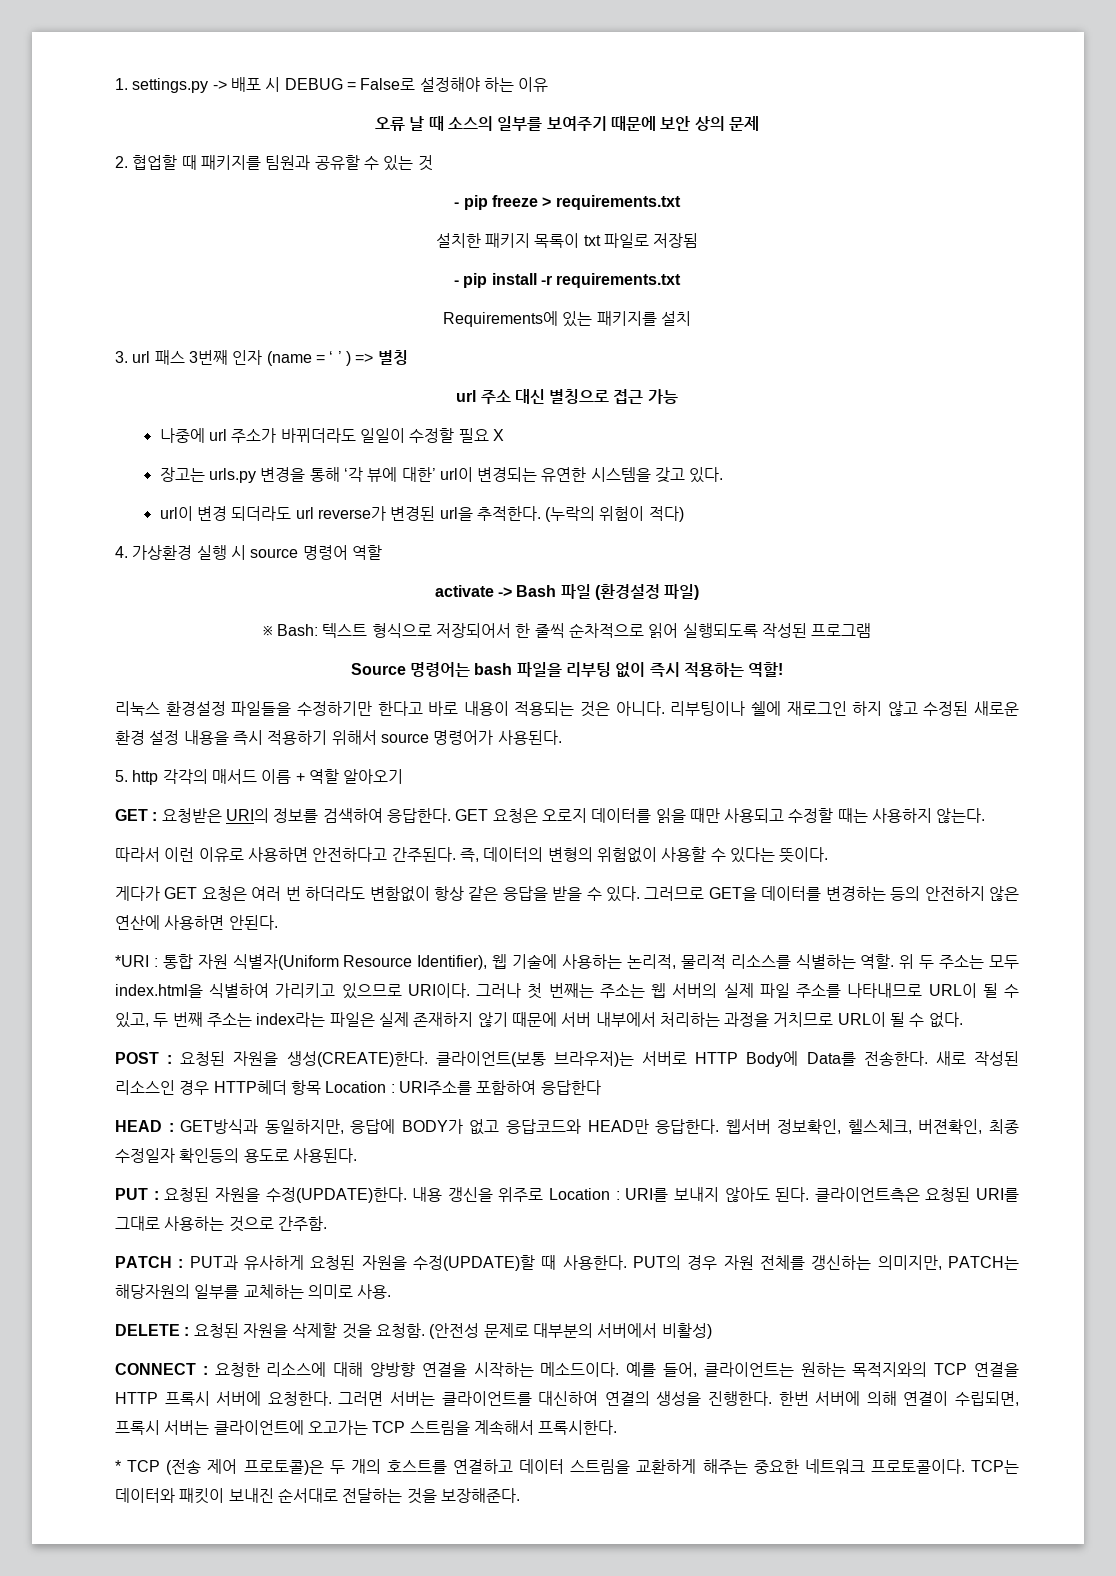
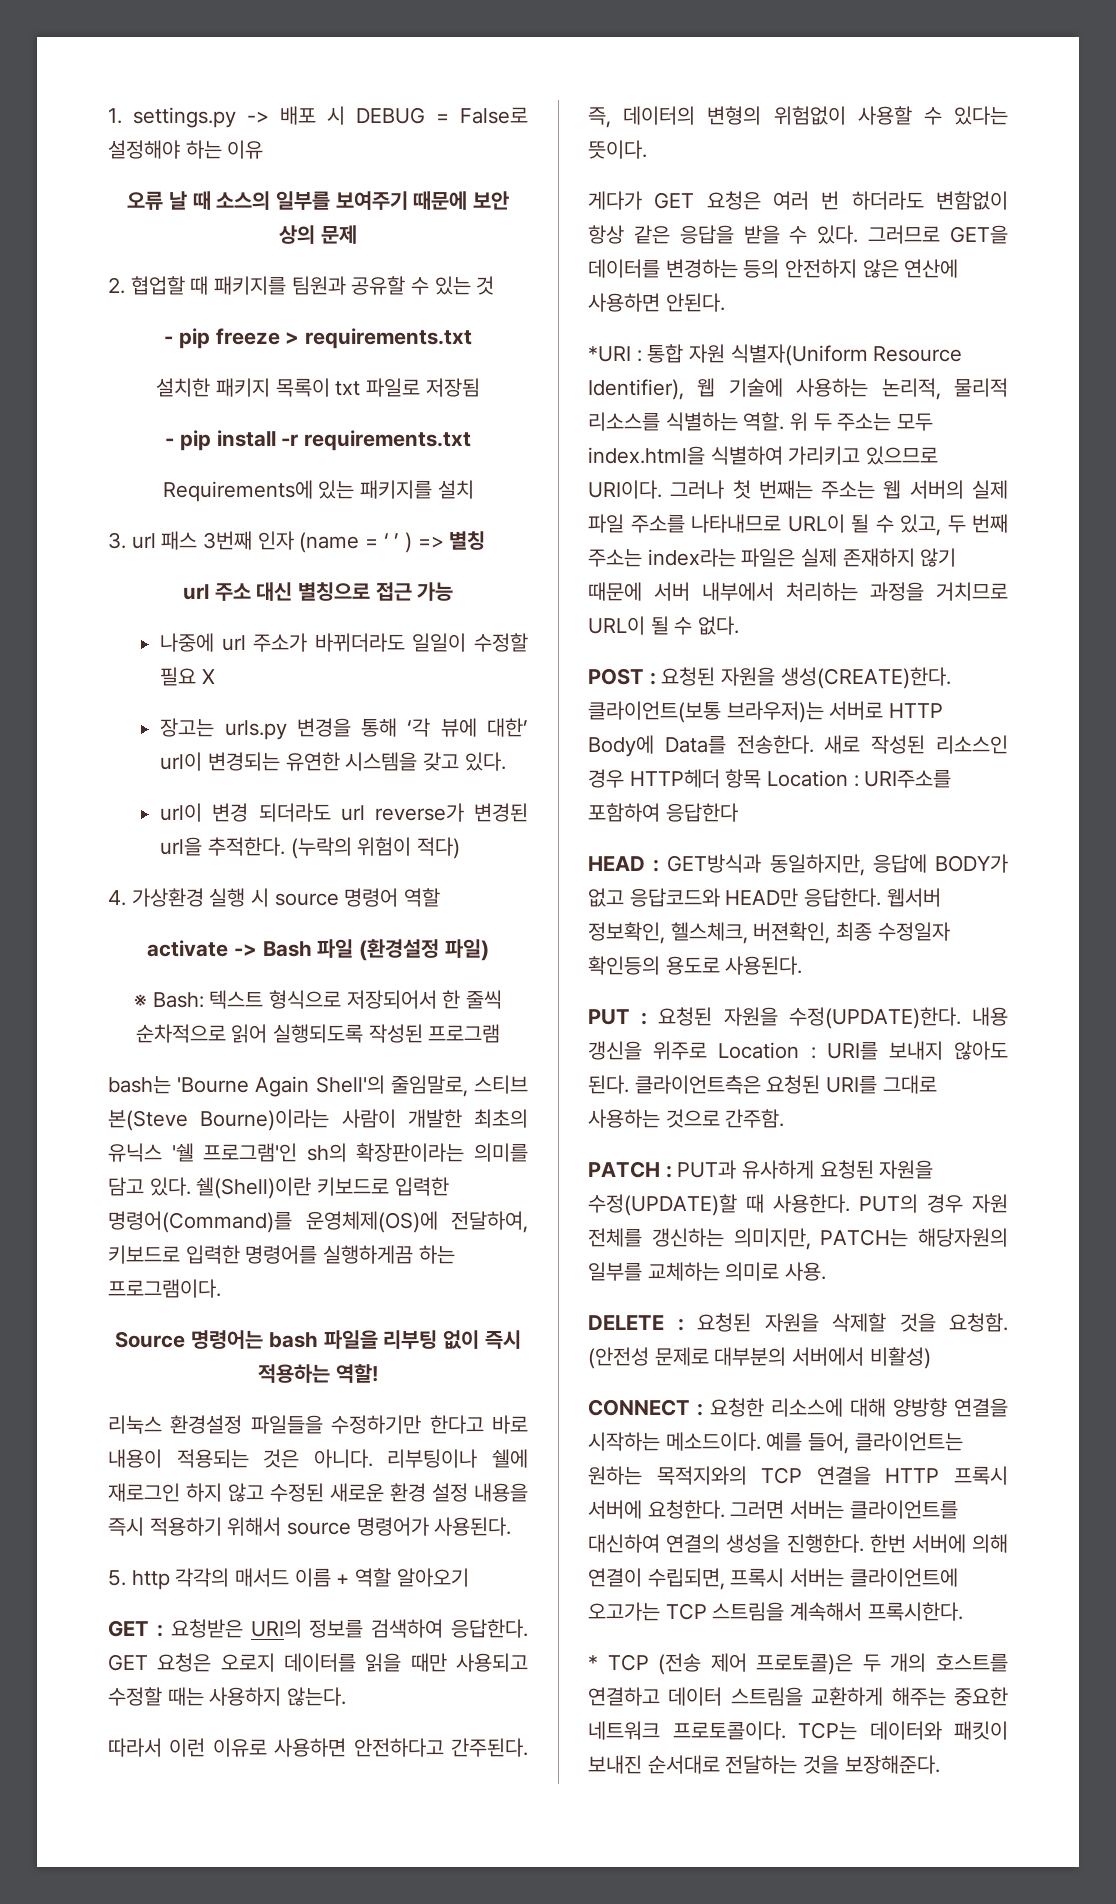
(872, 630) none -> [108,1075,528,1097] [108,1109,528,1131] [108,1143,528,1162] [108,1177,449,1199] [108,1211,528,1233] [108,1245,455,1264] [108,1279,221,1298] // bash는 'Bourne Again Shell'의 줄임말로, 스티브 본(Steve Bourne)이라는 사람이 개발한 최초의 유닉스 '쉘 프로그램'인 sh의 확장판이라는 의미를 담고 있다. 쉘(Shell)이란 키보드로 입력한 명령어(Command)를 운영체제(OS)에 전달하여, 키보드로 입력한 명령어를 실행하게끔 하는 프로그램이다.

